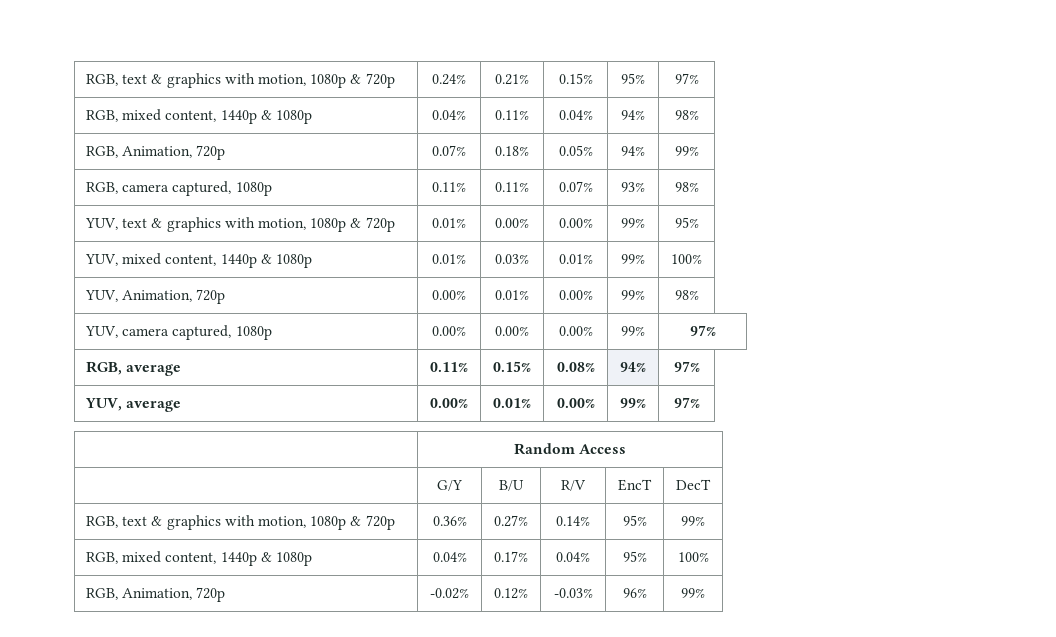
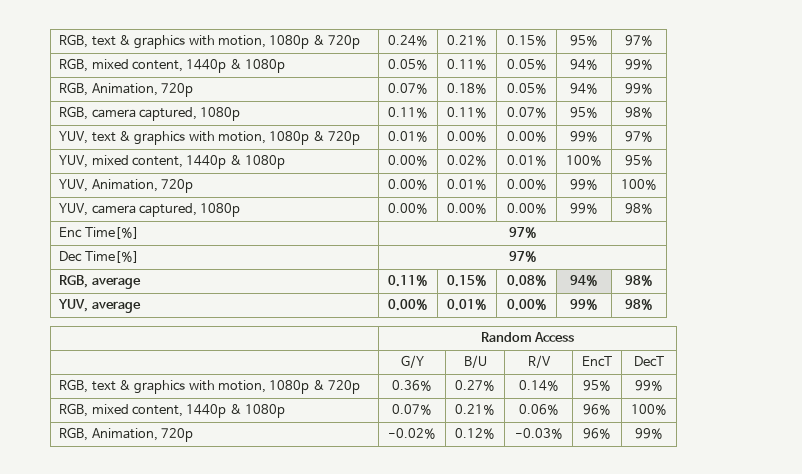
[432,110,466,120] [495,110,529,120] [558,110,593,120] [621,110,645,120] [674,110,699,120] 0.04% | 0.11% | 0.04% | 94% | 98% -> [388,59,428,70] [447,59,487,70] [506,59,547,70] [570,59,598,70] [625,59,653,70] 0.05% | 0.11% | 0.05% | 94% | 99%
[621,182,645,192] 93% -> [570,107,598,118] 95%
[674,217,699,228] 95% -> [625,131,653,142] 97%
[432,254,466,264] [495,254,529,264] [558,254,593,264] [621,254,645,264] [671,254,702,264] 0.01% | 0.03% | 0.01% | 99% | 100% -> [388,155,428,166] [447,155,487,166] [506,155,547,166] [566,155,602,166] [625,155,653,166] 0.00% | 0.02% | 0.01% | 100% | 95%
[674,290,699,300] 98% -> [621,179,657,190] 100%
(645, 331) none -> [625,203,653,214] [59,227,139,239] [508,227,537,238] [59,251,139,263] | 98% // Enc Time[%] | 97% // Dec Time[%]
[673,361,700,372] 97% -> [625,275,653,286] 98%
[673,397,700,408] 97% -> [625,299,653,310] 98%
[432,552,467,562] [494,551,528,562] [556,552,590,562] [622,551,647,562] 0.04% | 0.17% | 0.04% | 95% -> [392,404,432,415] [455,404,495,415] [518,404,559,415] [583,404,611,415] 0.07% | 0.21% | 0.06% | 96%

